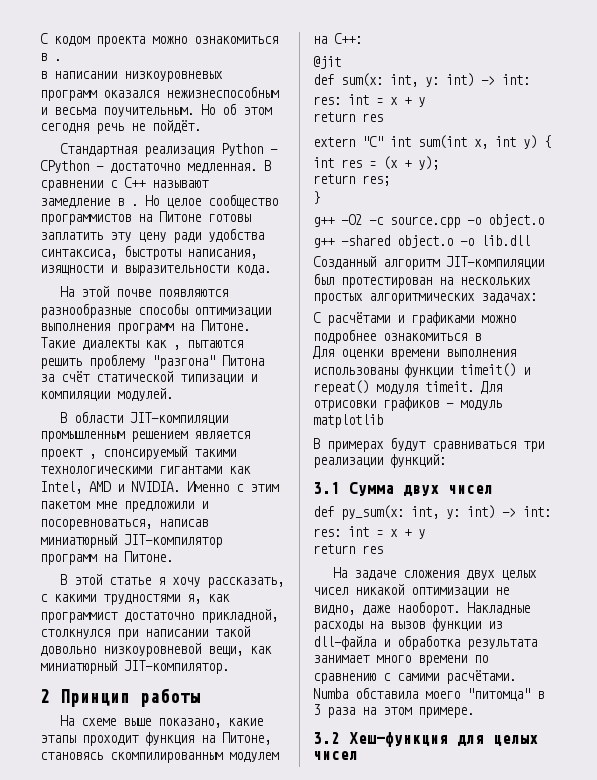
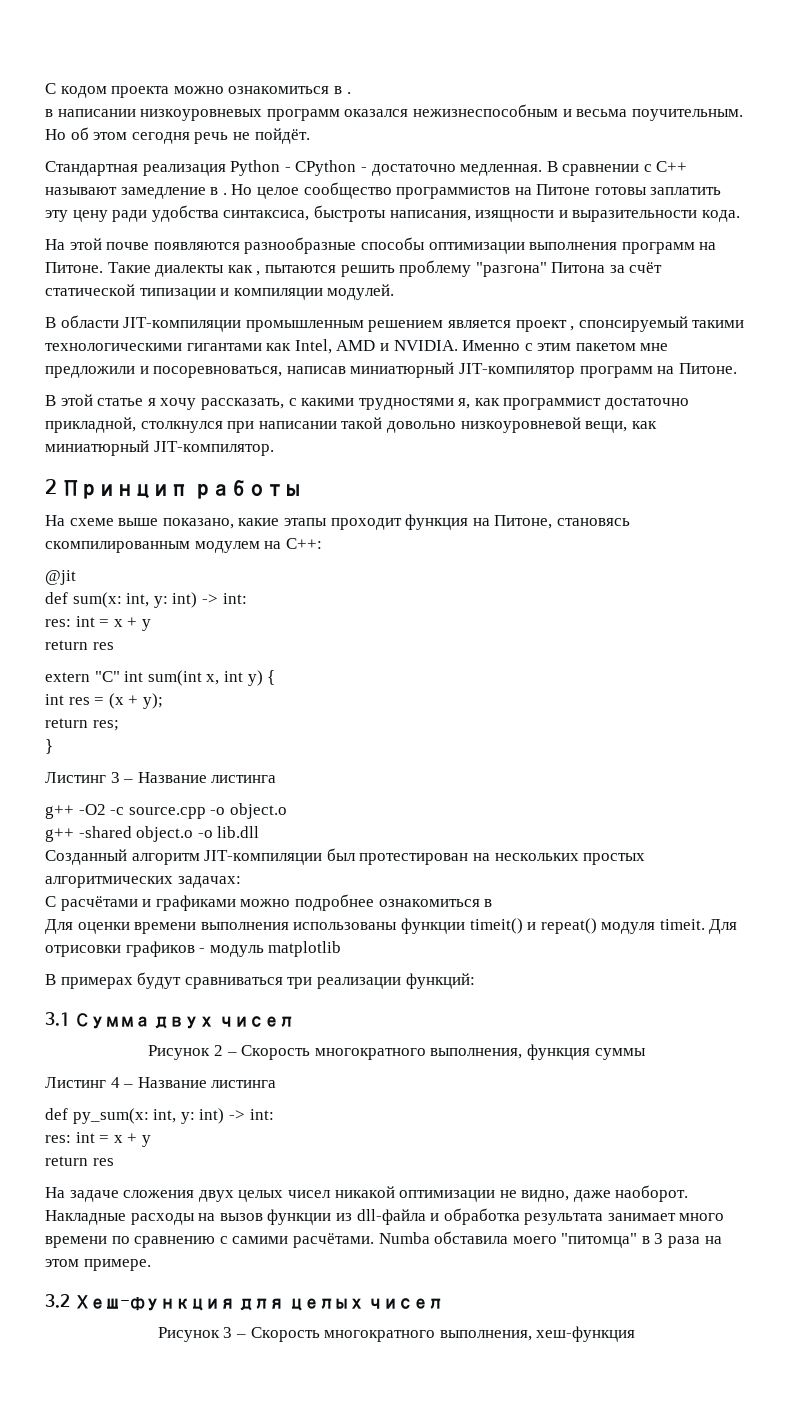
(320, 197) none -> [45,772,277,783] // Листинг 3 – Название листинга
(493, 489) none -> [148,1044,646,1060] [45,1077,277,1088] // Рисунок 2 – Скорость многократного выполнения, функция суммы // Листинг 4 – Название листинга
(358, 755) none -> [157,1326,636,1342] // Рисунок 3 – Скорость многократного выполнения, хеш-функция

